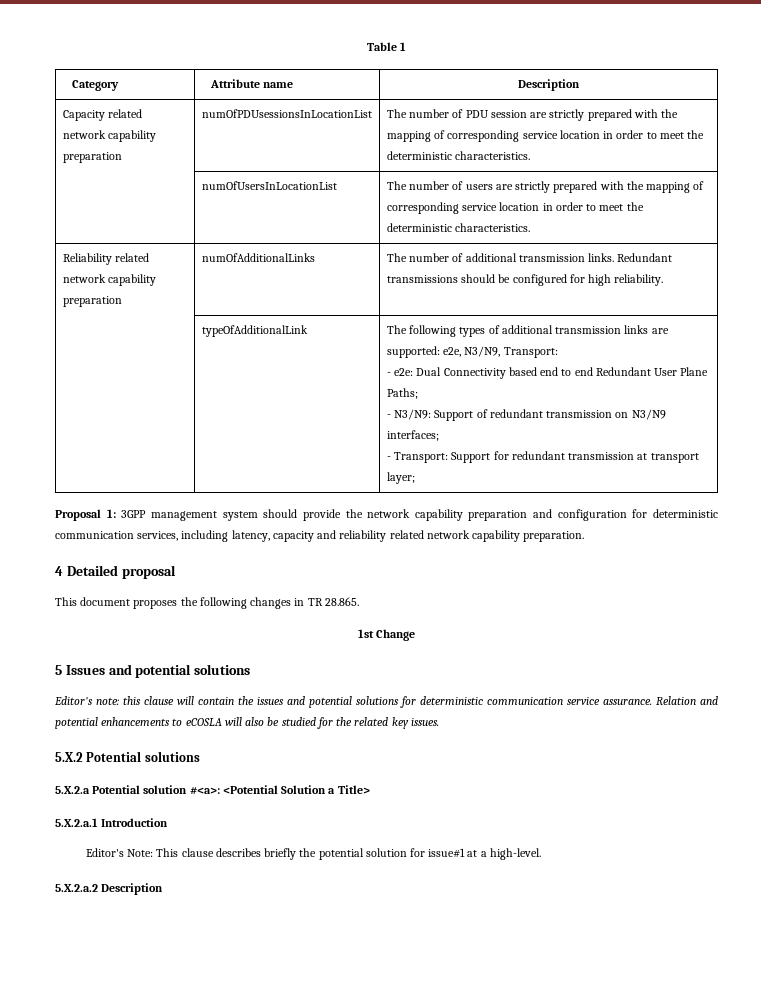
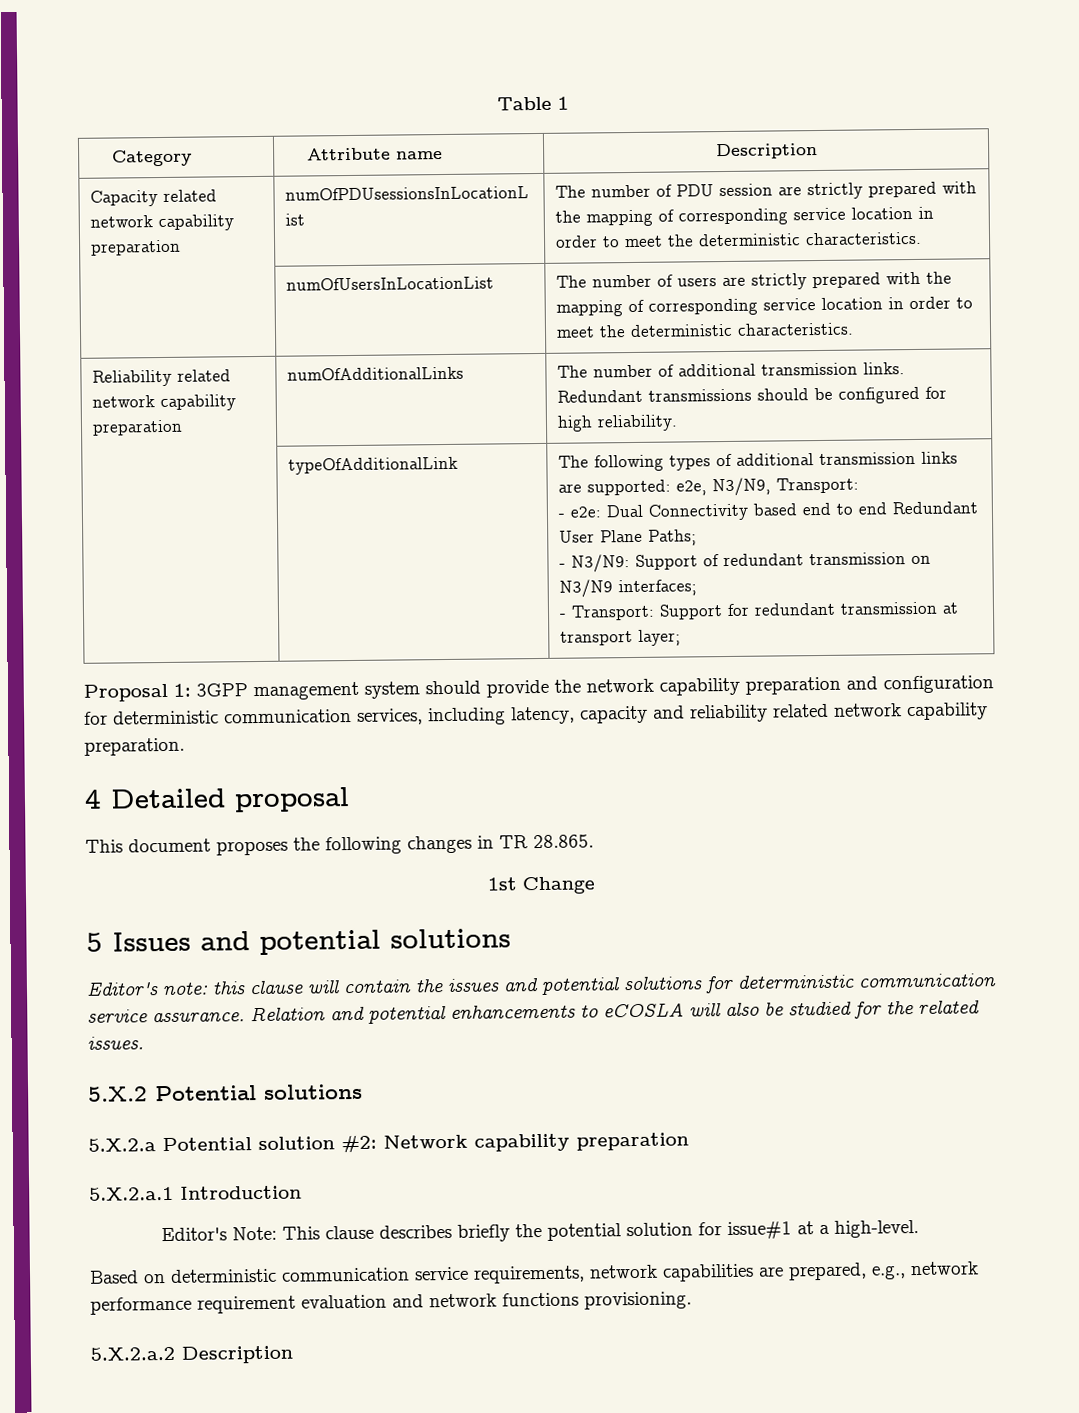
[391,717,409,729] key -> (980, 1007) none
[189,785,370,794] #<a>: <Potential Solution a Title> -> [341,1132,689,1153] #2: Network capability preparation
(541, 854) none -> [89,1261,979,1284] [90,1291,692,1315] // Based on deterministic communication service requirements, network capabilities are prepared, e.g., network performance requirement evaluation and network functions provisioning.

